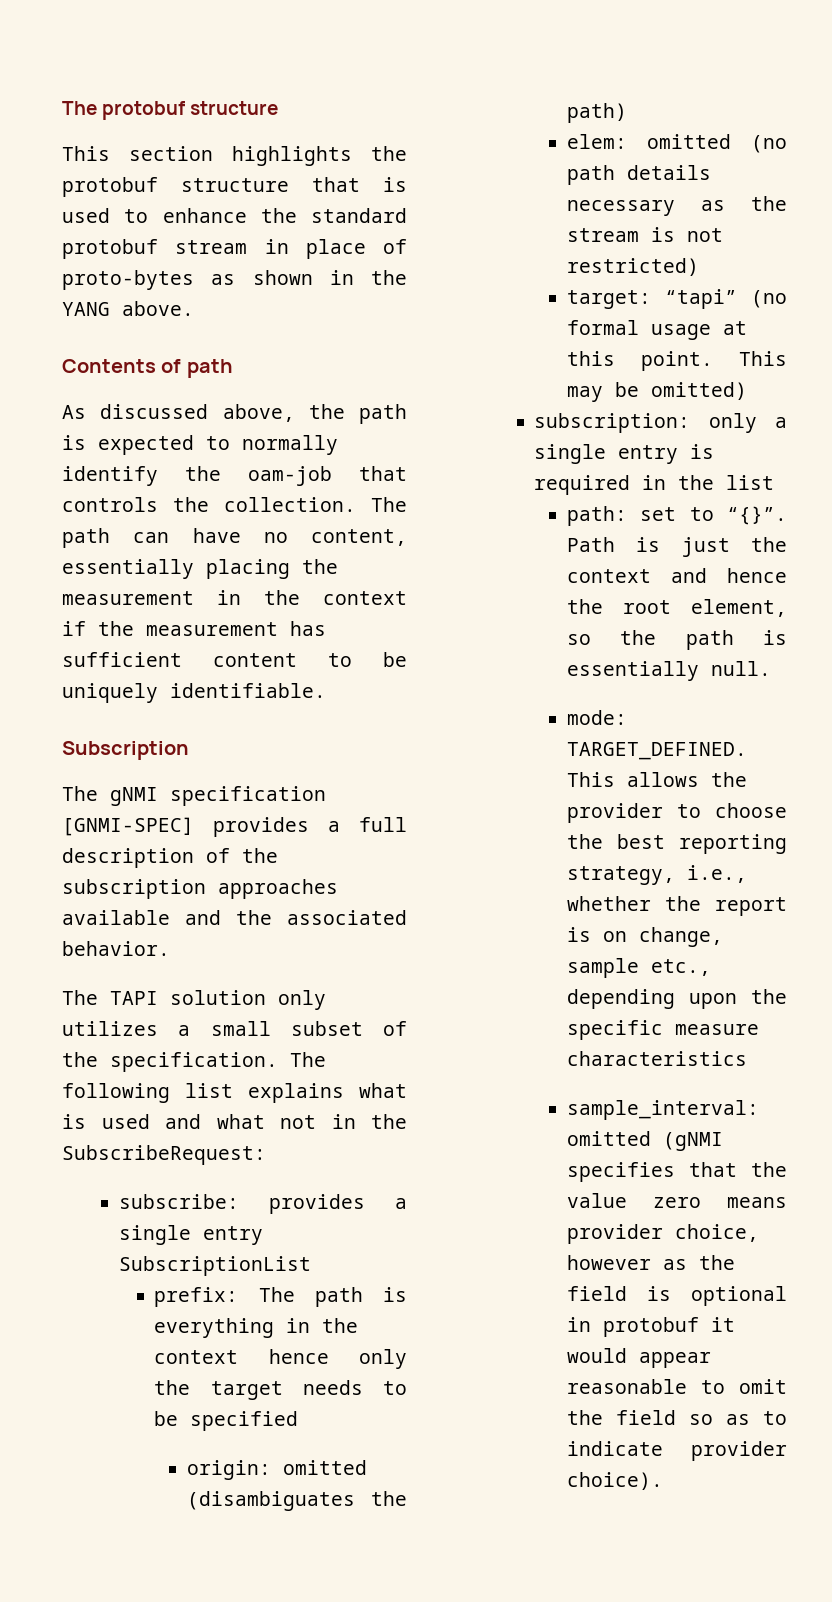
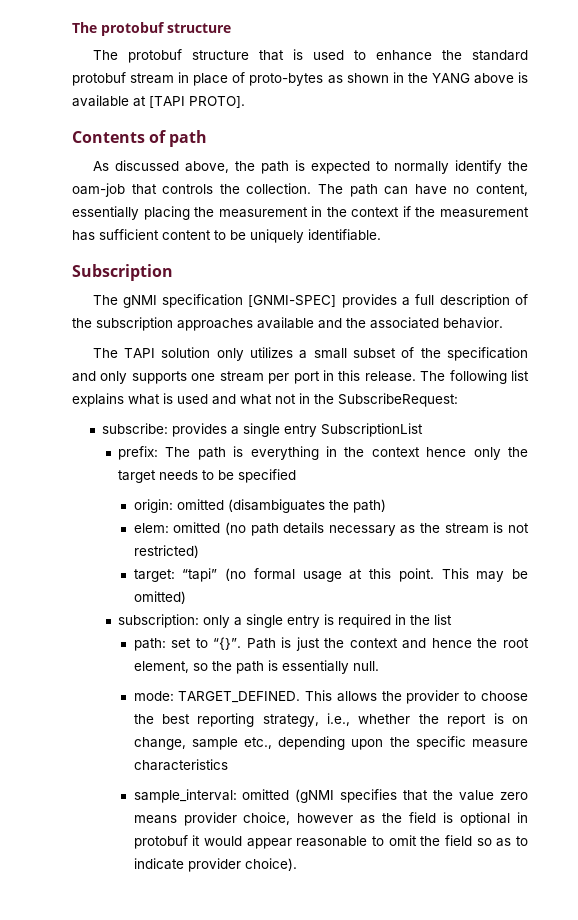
[62,146,407,166] This section highlights the -> [92,50,118,60] The
[122,301,194,316] above. -> [473,72,528,84] [72,95,245,108] above is available at [TAPI PROTO].
[110,1052,278,1072] specification. -> [447,347,528,361] [72,370,416,384] specification and only supports one stream per port in this release.

